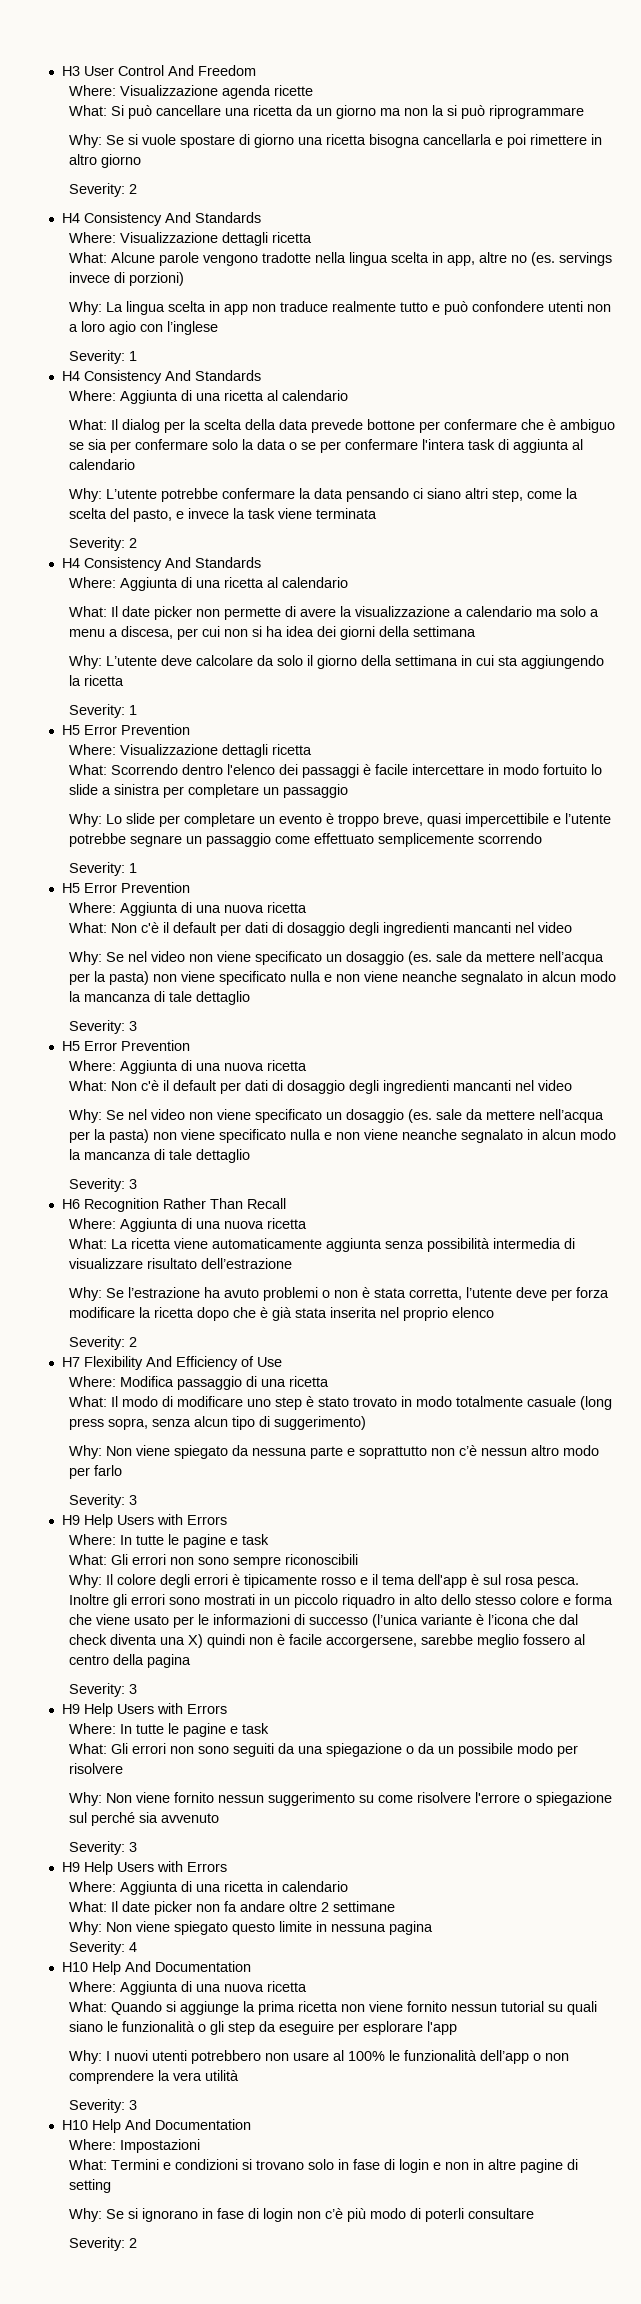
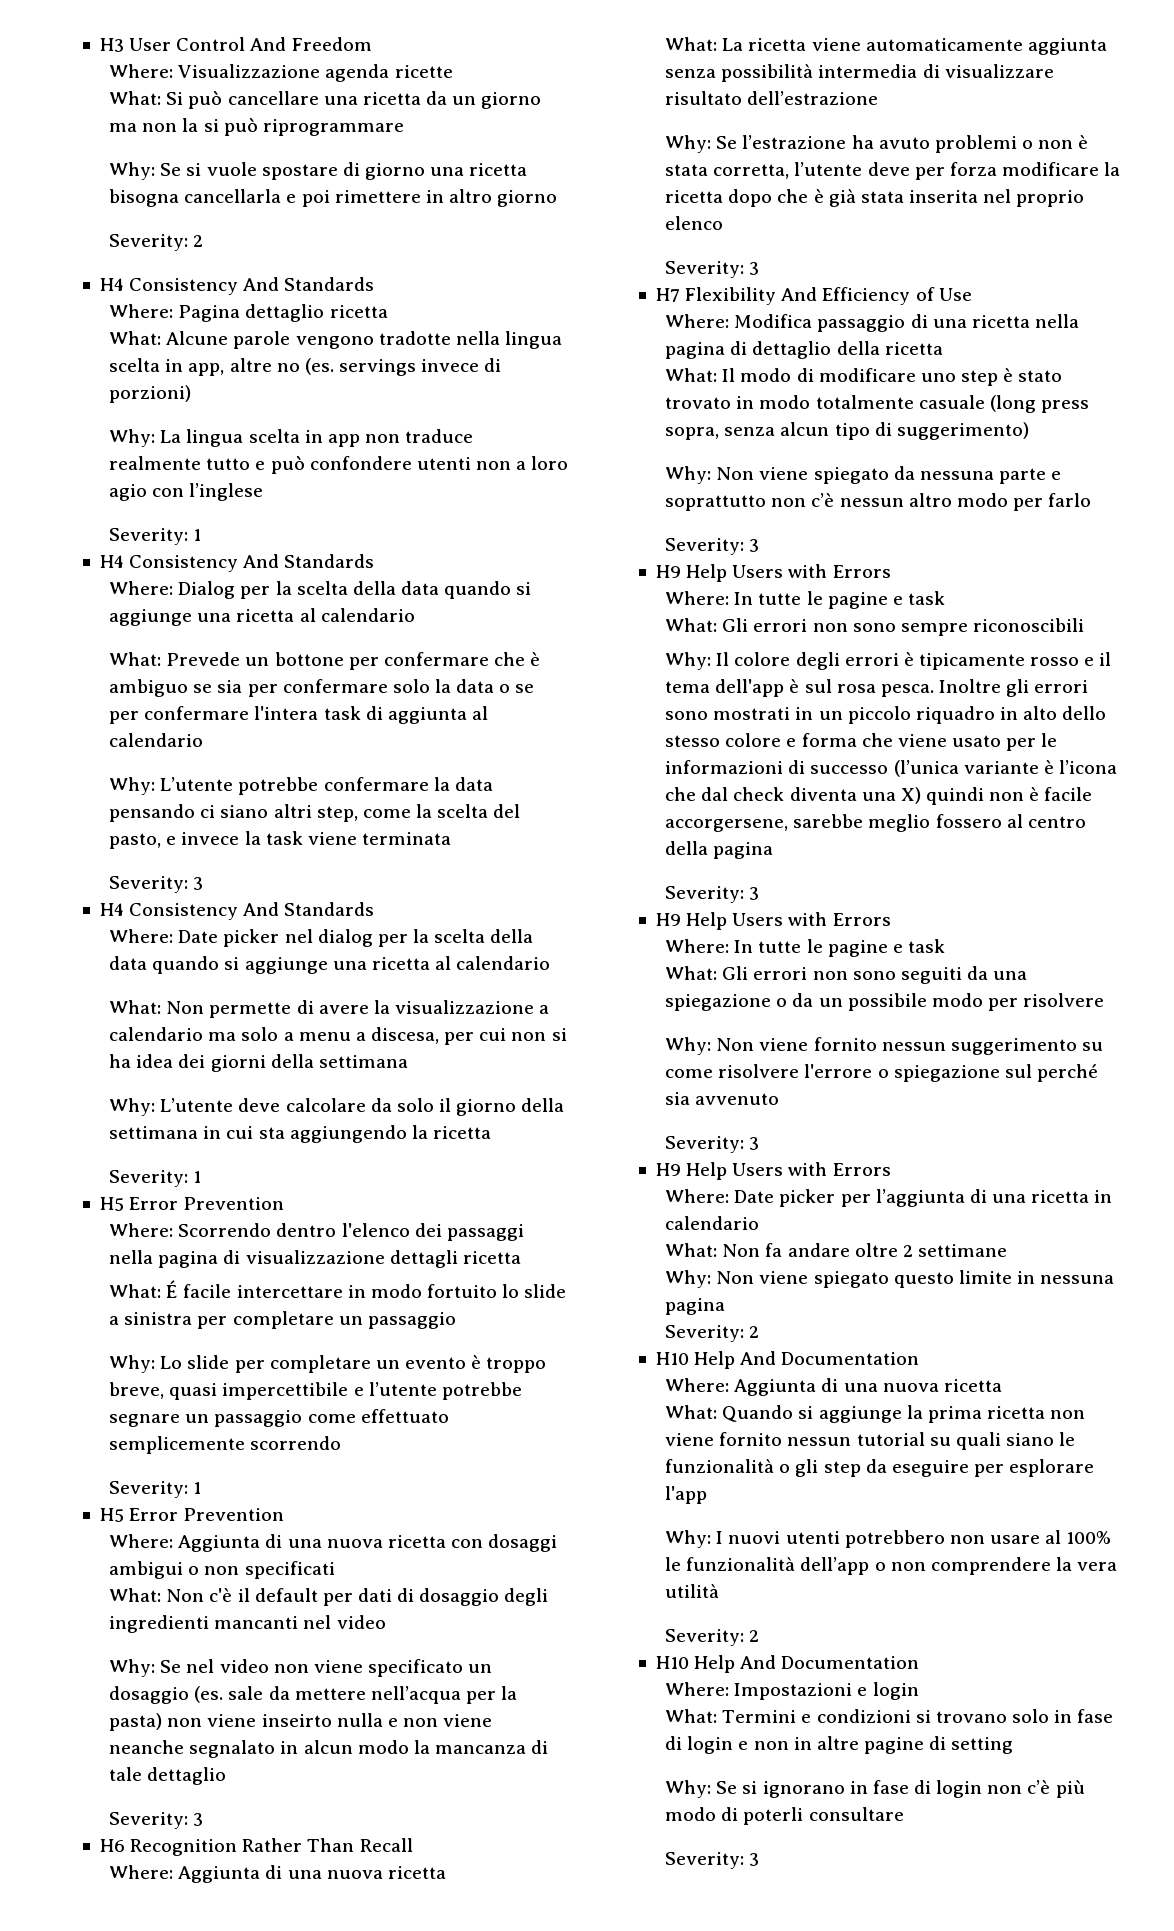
[119,232,268,246] Visualizzazione dettagli -> [178,304,325,322] Pagina dettaglio
[119,390,348,404] [68,419,363,433] Aggiunta di una ricetta al calendario // What: Il dialog per la scelta della data prevede -> [178,581,532,599] [109,608,415,626] [109,652,270,666] Dialog per la scelta della data quando si aggiunge una ricetta al calendario // What: Prevede un
[128,538,137,548] [62,557,262,571] [68,577,348,591] [68,606,220,620] 2 // H4 Consistency And Standards // Where: Aggiunta di una ricetta al calendario // What: Il date picker non -> [193,877,204,890] [100,902,375,920] [109,929,534,947] [109,956,551,974] [109,1000,205,1014] 3 // H4 Consistency And Standards // Where: Date picker nel dialog per la scelta della data quando si aggiunge una ricetta al calendario // What: Non
[119,744,312,758] [68,764,107,775] Visualizzazione dettagli ricetta // What: -> (174, 1230) none
[362,764,371,775] è -> [109,1250,521,1268] [109,1280,179,1298] nella pagina di visualizzazione dettagli ricetta // What: É
(307, 907) none -> [451,1534,558,1552] [109,1561,335,1579] con dosaggi ambigui o non specificati
[218,971,616,985] [68,991,250,1005] [68,1020,137,1034] [62,1040,191,1051] [68,1060,307,1074] [68,1080,572,1094] [68,1109,604,1123] [68,1129,286,1143] specificato nulla e non viene neanche segnalato in alcun modo la mancanza di tale dettaglio // Severity: 3 // H5 Error Prevention // Where: Aggiunta di una nuova ricetta // What: Non c'è il default per dati di dosaggio degli ingredienti mancanti nel video // Why: Se nel video non viene specificato un dosaggio (es. sale da mettere nell’acqua per la pasta) non viene specificato -> [261,1714,332,1727] inseirto
[128,1337,137,1347] 2 -> [749,262,760,275] 3
(329, 1381) none -> [1035,314,1080,328] [665,341,943,359] nella pagina di dettaglio della ricetta
[119,1881,178,1895] Aggiunta -> [734,1189,965,1207] Date picker per l’aggiunta
[110,1901,220,1915] Il date picker non -> [722,1244,761,1257] Non
[128,1942,137,1952] 4 -> [749,1326,760,1338] 2
[128,2100,137,2110] 3 -> [749,1630,760,1642] 2
(200, 2146) none -> [857,1682,919,1700] e login
[128,2238,137,2248] 2 -> [749,1853,760,1866] 3

